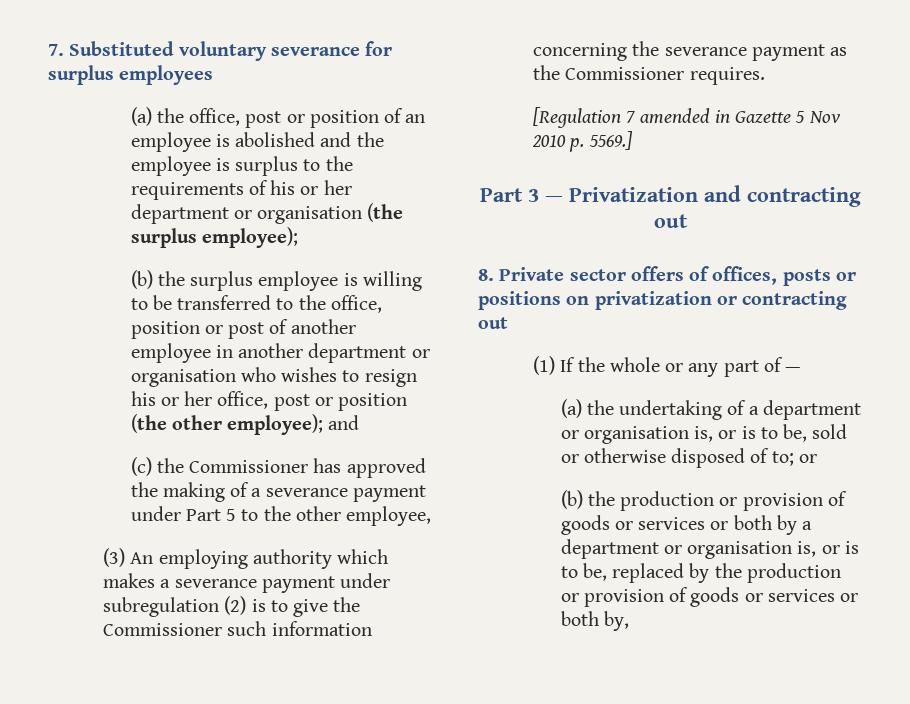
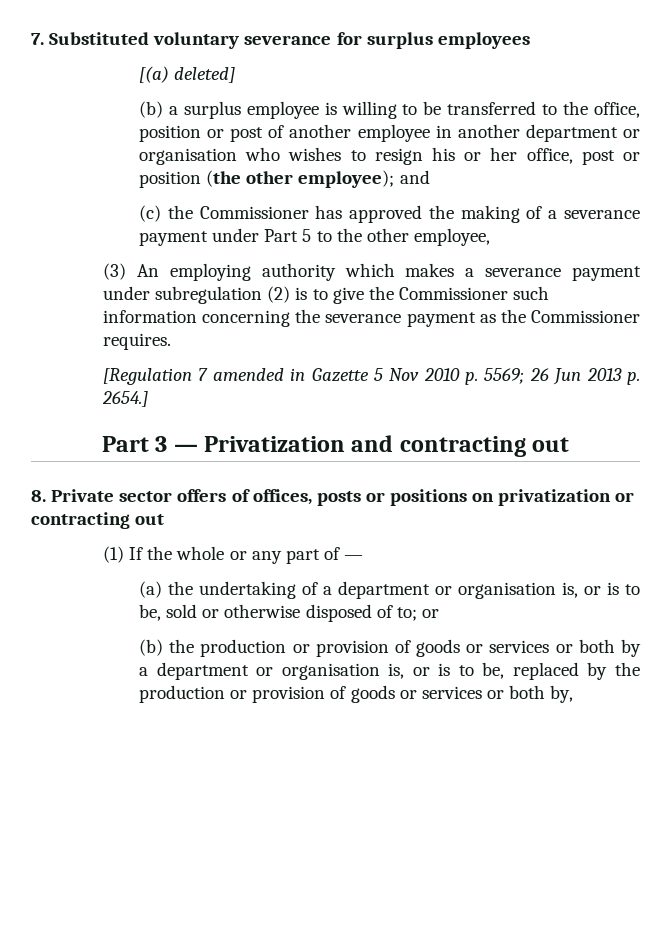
[130,107,426,128] [130,132,384,152] [130,156,353,176] [130,180,352,200] [130,203,404,224] [130,227,298,248] [130,270,185,289] (a) the office, post or position of an employee is abolished and the employee is surplus to the requirements of his or her department or organisation (the surplus employee); // (b) the -> [139,66,236,83] [139,101,178,118] [(a) deleted] // (b) a
[588,131,633,150] 5569.] -> [484,368,640,385] [102,391,149,407] 5569; 26 Jun 2013 p. 2654.]

